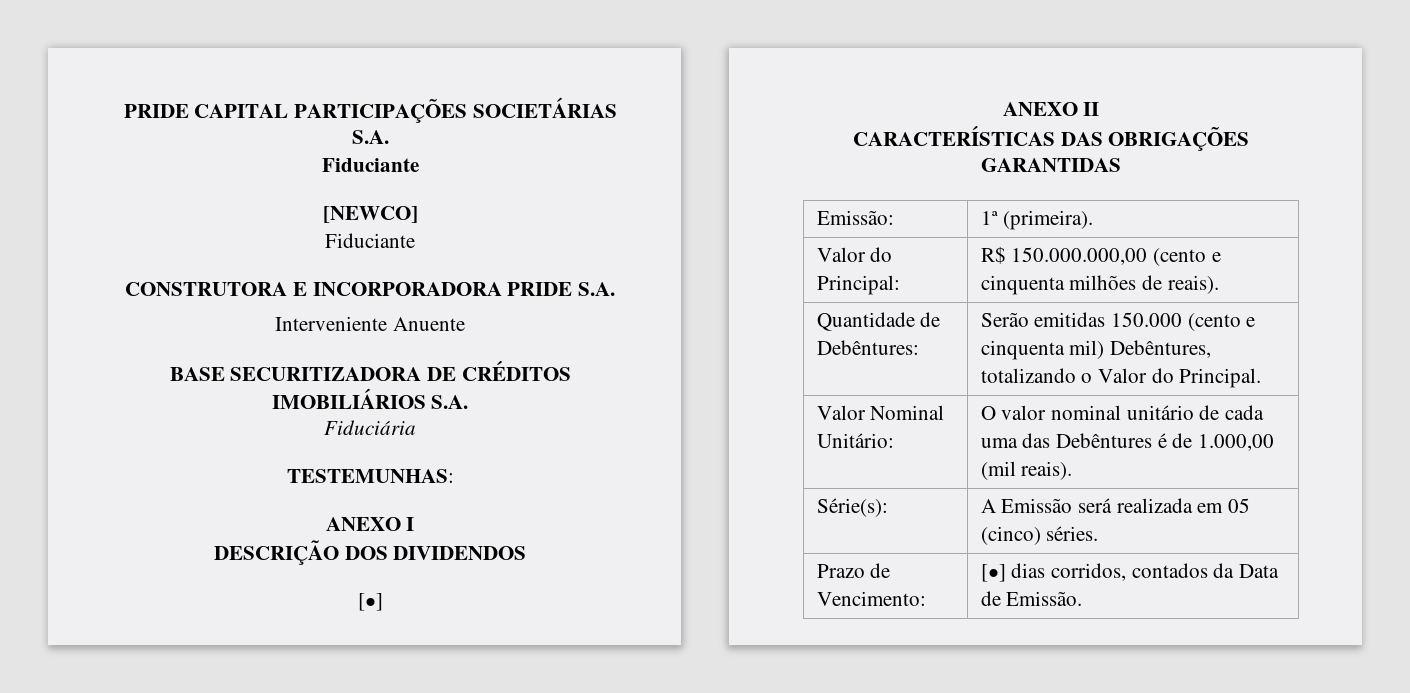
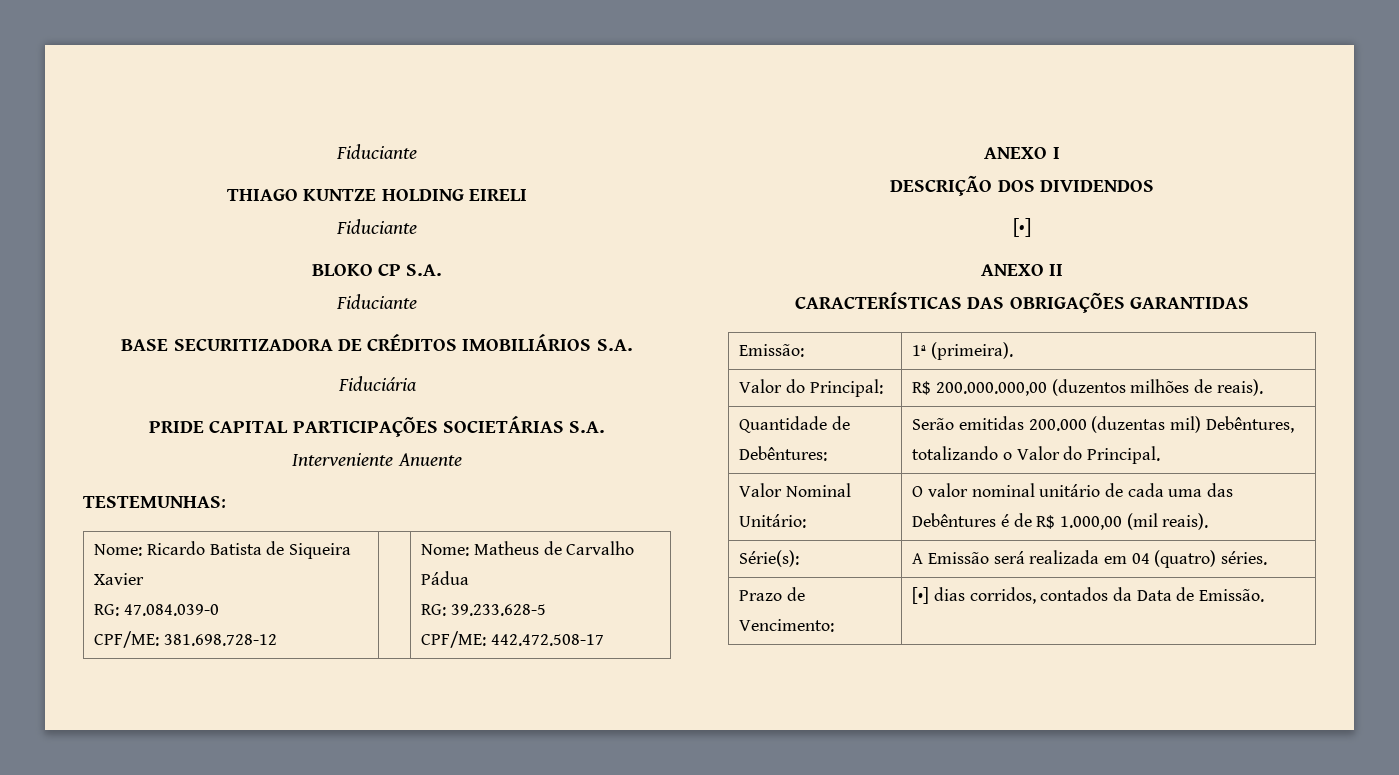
[123,97,617,123] [351,130,389,144] [321,158,419,172] [322,206,418,223] [325,233,415,248] [125,282,615,296] [275,316,465,331] PRIDE CAPITAL PARTICIPAÇÕES SOCIETÁRIAS S.A. // Fiduciante // [NEWCO] // Fiduciante // CONSTRUTORA E INCORPORADORA PRIDE S.A. // Interveniente Anuente -> [336,144,417,159] [227,189,527,201] [336,219,417,234] [311,263,443,276] [336,294,417,309] Fiduciante // THIAGO KUNTZE HOLDING EIRELI // Fiduciante // BLOKO CP S.A. // Fiduciante
[286,469,454,483] TESTEMUNHAS: -> [148,415,606,437] [292,453,462,466] [83,496,226,508] [94,541,352,559] [94,573,145,585] [94,604,219,616] [94,631,277,648] [421,541,635,556] [421,571,470,585] [421,604,546,616] [421,631,604,648] PRIDE CAPITAL PARTICIPAÇÕES SOCIETÁRIAS S.A. // Interveniente Anuente // TESTEMUNHAS: // Nome: Ricardo Batista de Siqueira Xavier // RG: 47.084.039-0 // CPF/ME: 381.698.728-12 | | Nome: Matheus de Carvalho Pádua // RG: 39.233.628-5 // CPF/ME: 442.472.508-17
[1011,247,1221,266] [980,275,1065,295] 150.000.000,00 (cento e cinquenta -> [935,379,1126,396] 200.000.000,00 (duzentos
[1111,312,1256,331] [980,340,1065,360] 150.000 (cento e cinquenta -> [1028,416,1166,433] 200.000 (duzentas
(1193, 440) none -> [1036,515,1056,529] R$
[1228,498,1251,513] [980,526,1041,545] 05 (cinco) -> [1131,550,1217,568] 04 (quatro)

